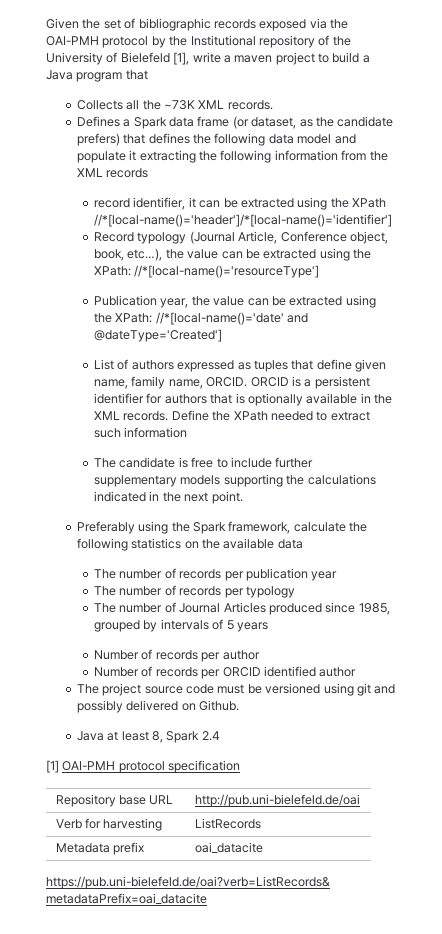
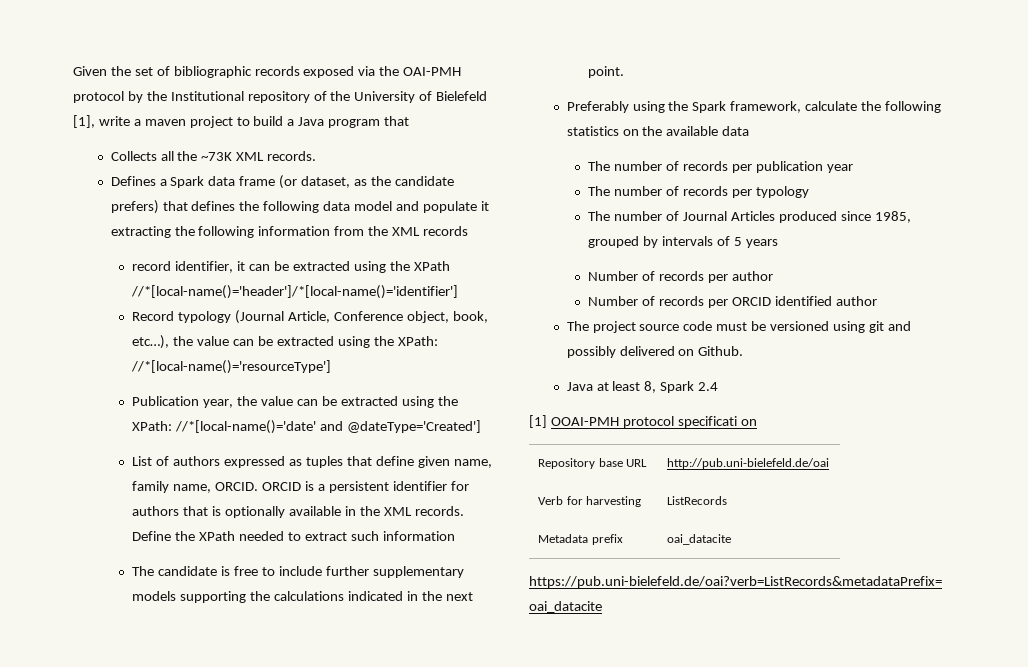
[62,760,241,773] OAI-PMH protocol specification -> [550,416,757,428] OOAI-PMH protocol specificati on

